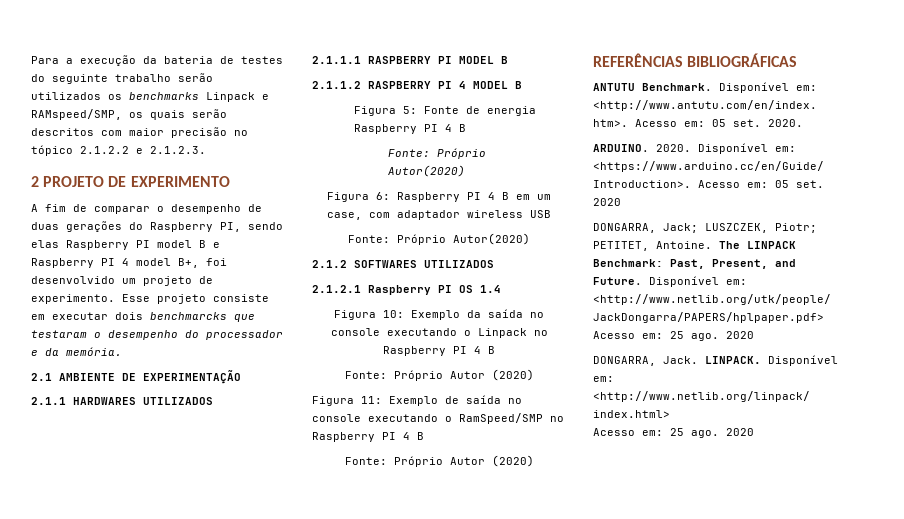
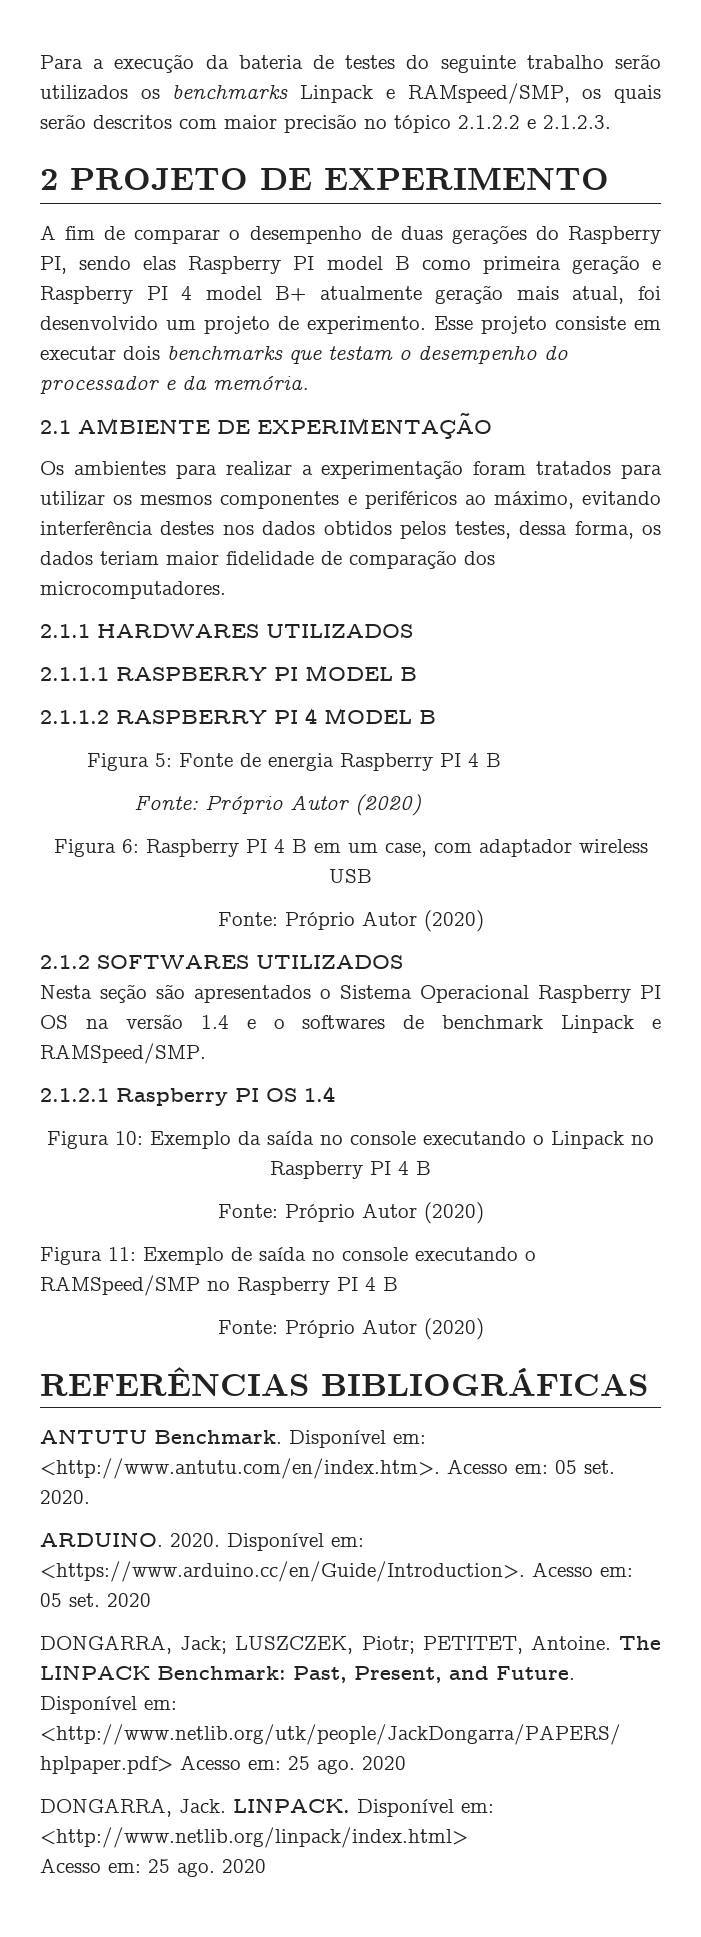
(206, 244) none -> [421,255,640,274] como primeira geração
[178,258,199,268] B+, -> [275,285,625,304] B+ atualmente geração mais atual,
[150,312,255,322] [31,330,87,338] benchmarcks que testaram -> [167,345,393,364] benchmarks que testam
(241, 377) none -> [40,460,662,479] [40,491,661,509] [40,520,662,539] [40,550,495,569] [40,581,226,599] // Os ambientes para realizar a experimentação foram tratados para utilizar os mesmos componentes e periféricos ao máximo, evitando interferência destes nos dados obtidos pelos testes, dessa forma, os dados teriam maior fidelidade de comparação dos microcomputadores.
[388,165,466,177] Autor(2020) -> [289,794,421,816] Autor (2020)
[453,233,530,245] Autor(2020) -> [361,910,484,932] Autor (2020)
(494, 264) none -> [40,984,661,1003] [40,1014,661,1033] [40,1043,206,1064] // Nesta seção são apresentados o Sistema Operacional Raspberry PI OS na versão 1.4 e o softwares de benchmark Linpack e RAMSpeed/SMP.
[459,413,543,424] RamSpeed/SMP -> [40,1275,200,1296] RAMSpeed/SMP

